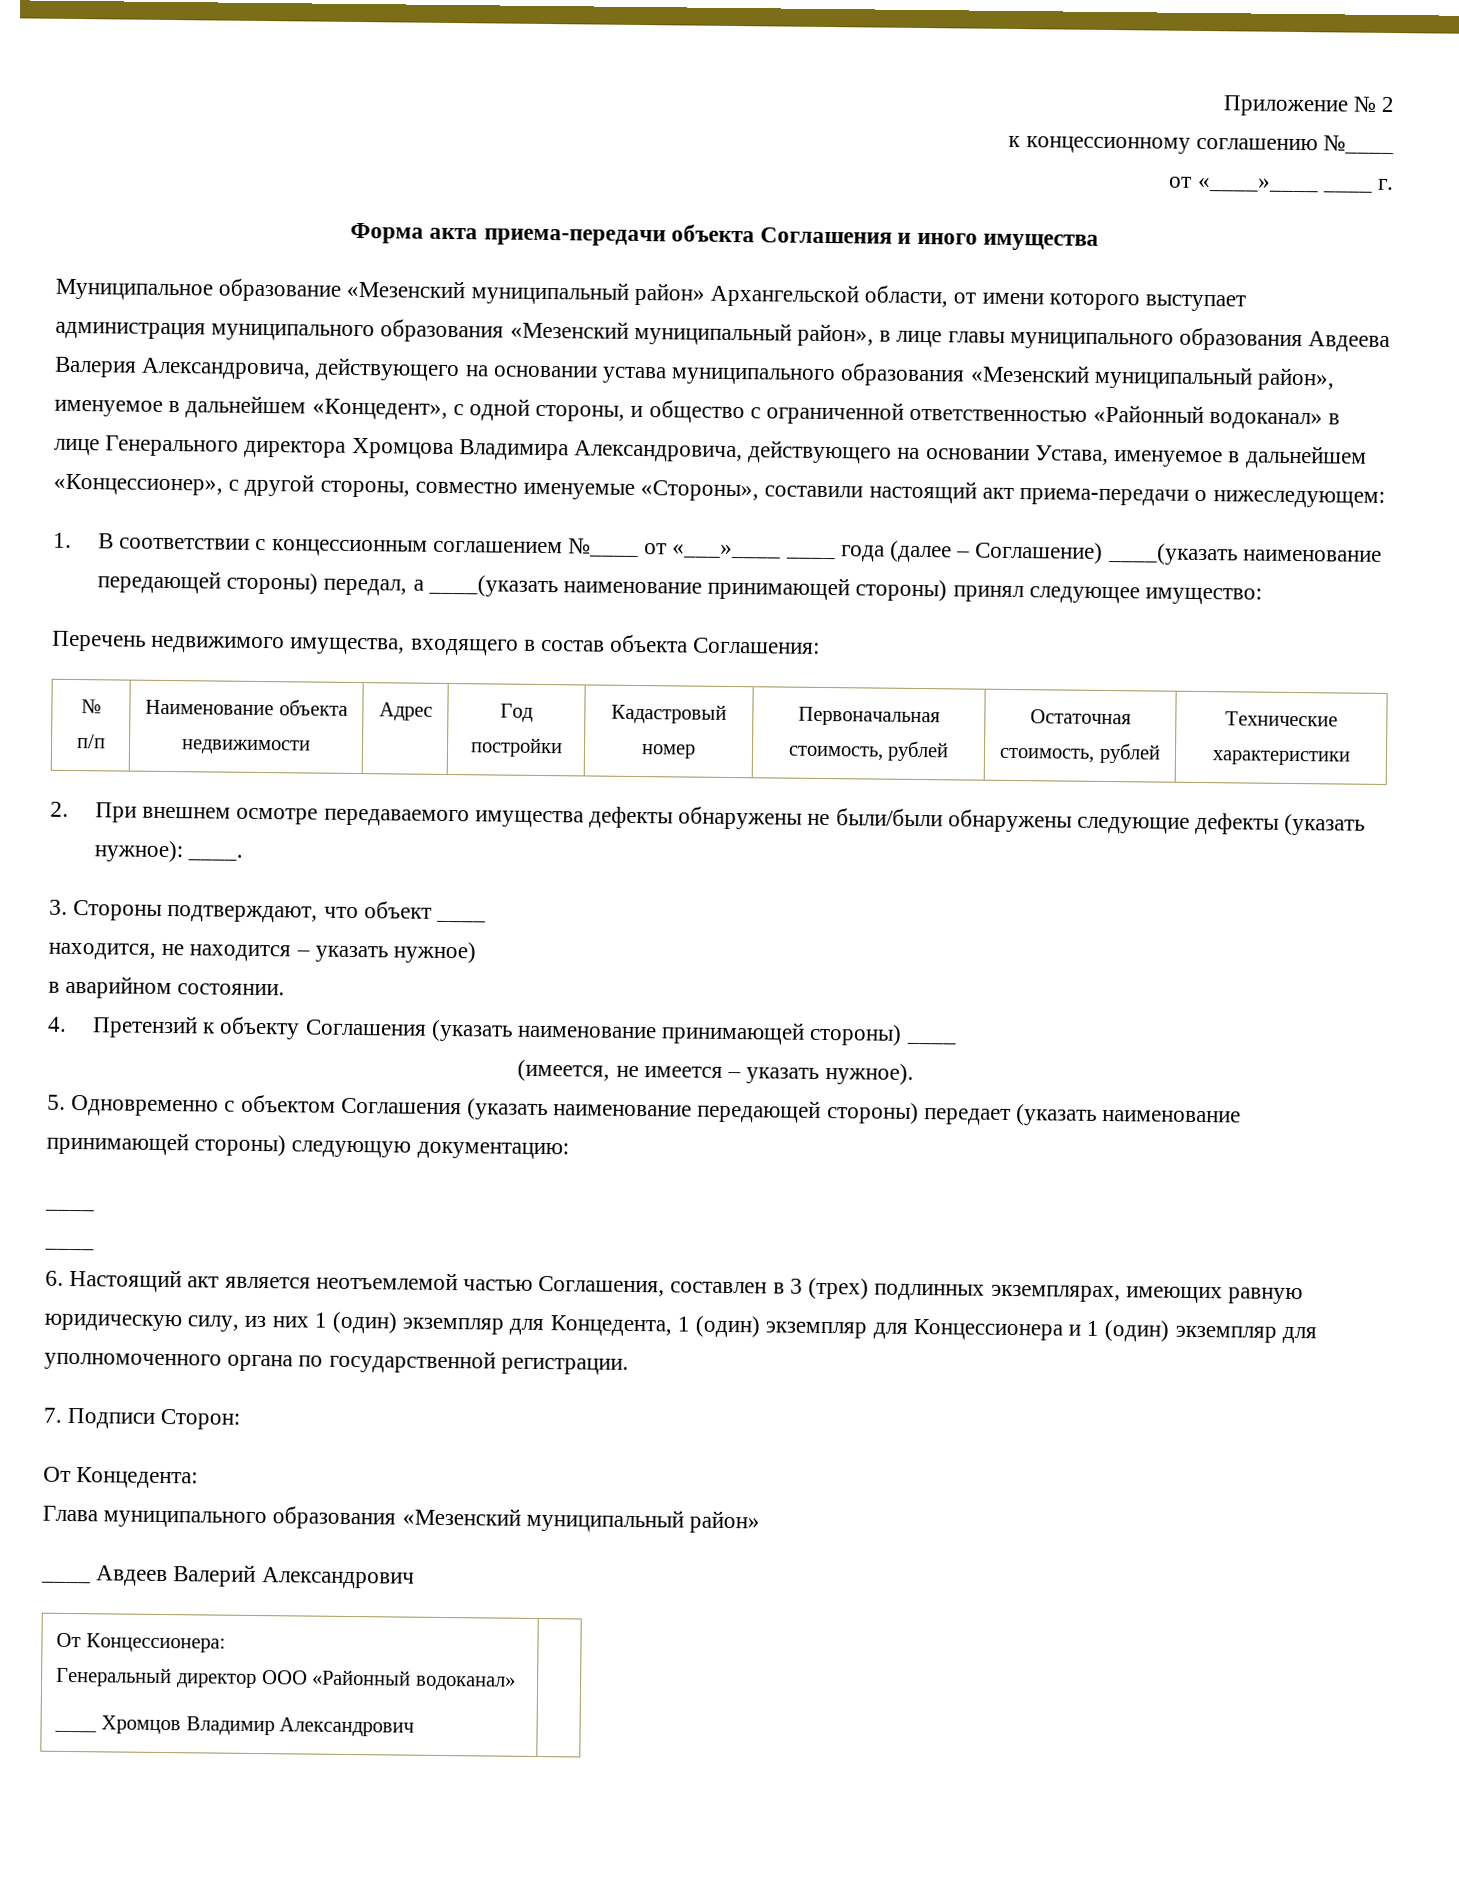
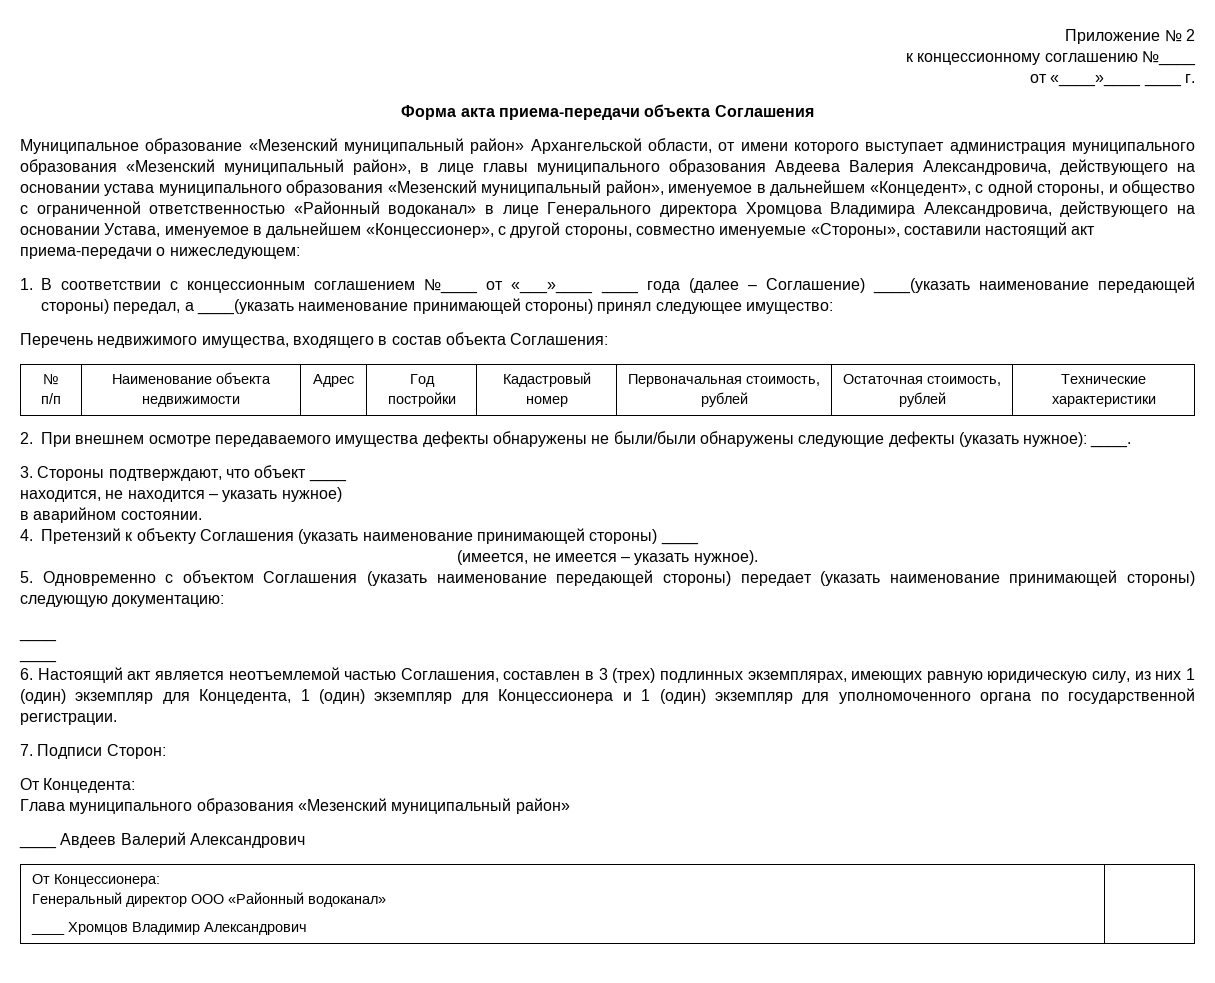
[897,232,1099,251] и иного имущества -> (814, 111) none

